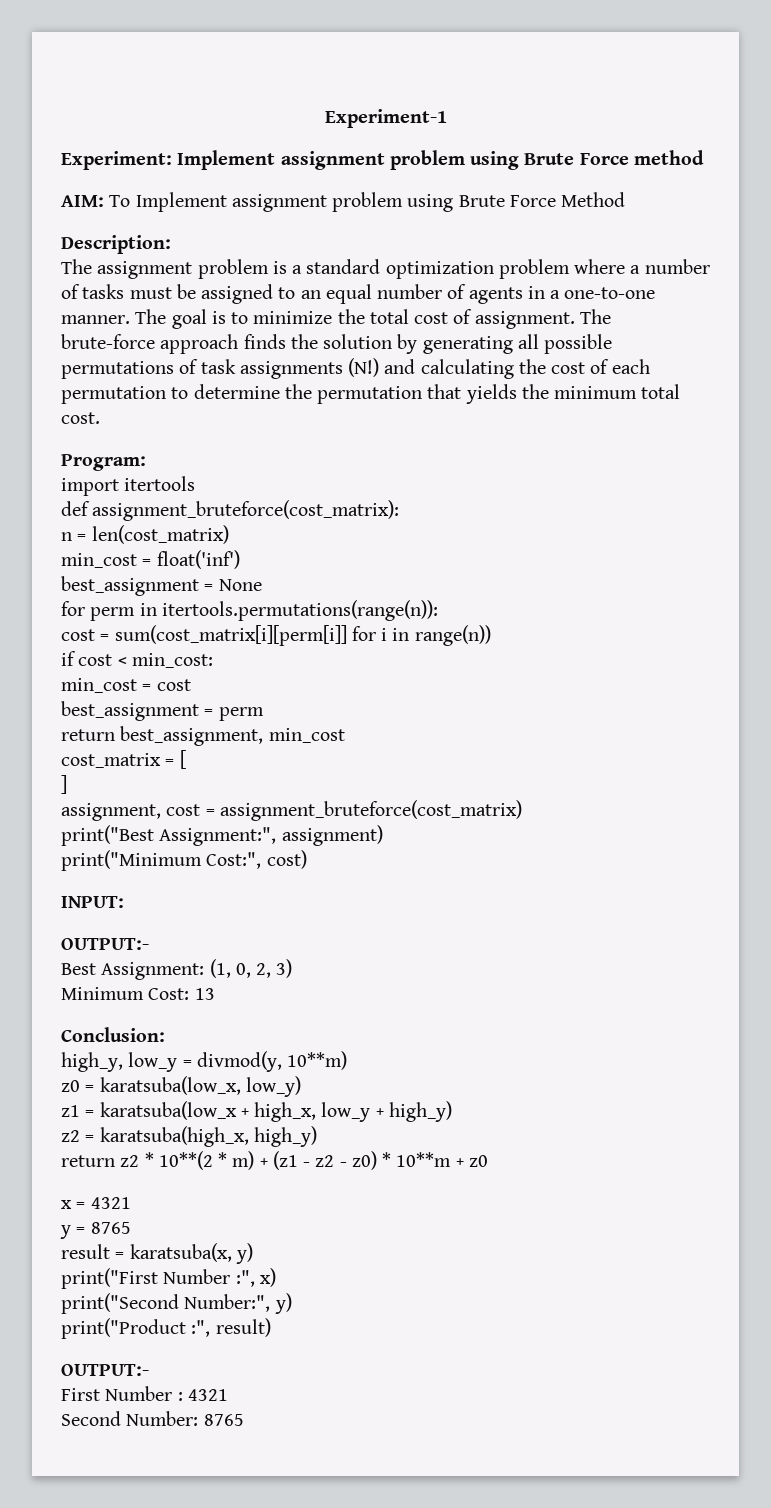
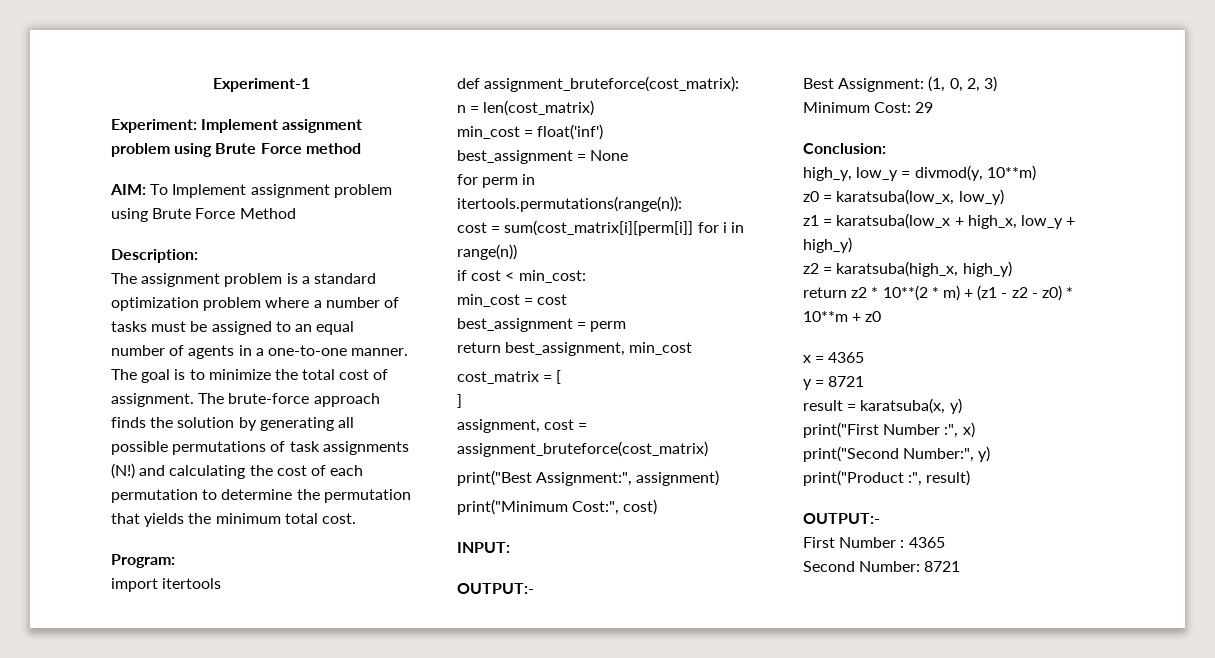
[194,988,215,1000] 13 -> [915,102,934,113] 29
[90,1197,131,1209] 4321 -> [828,352,865,363] 4365
[90,1222,131,1234] 8765 -> [828,376,865,387] 8721
[187,1389,228,1401] 4321 -> [908,537,945,548] 4365
[203,1414,244,1426] 8765 -> [924,561,961,572] 8721

